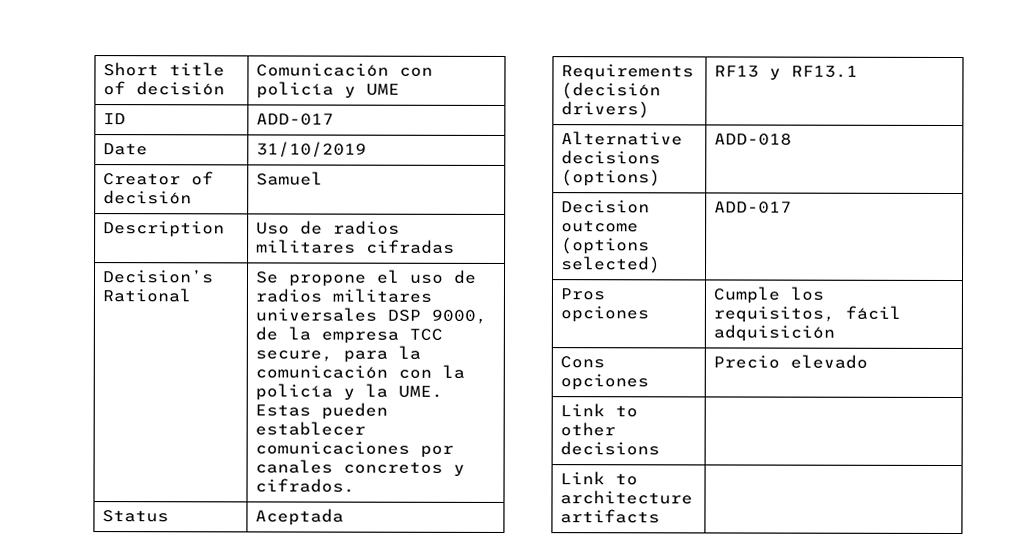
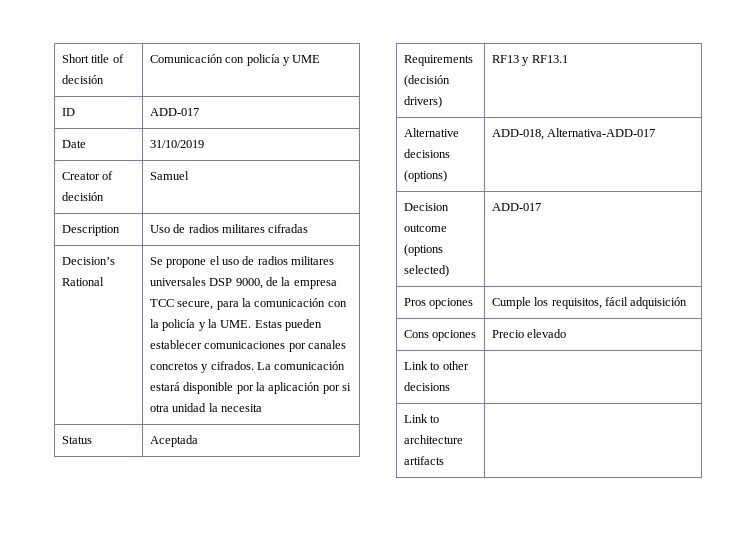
(355, 485) none -> [257,361,346,370] [149,382,352,394] [149,403,263,412] La comunicación estará disponible por la aplicación por si otra unidad la necesita
[713,133,792,146] ADD-018 -> [491,128,656,140] ADD-018, Alternativa-ADD-017

